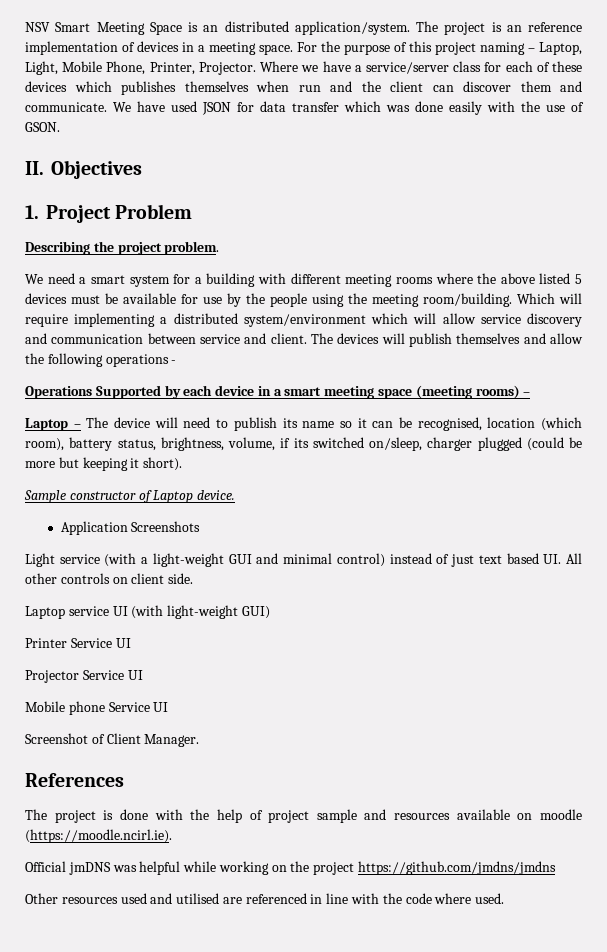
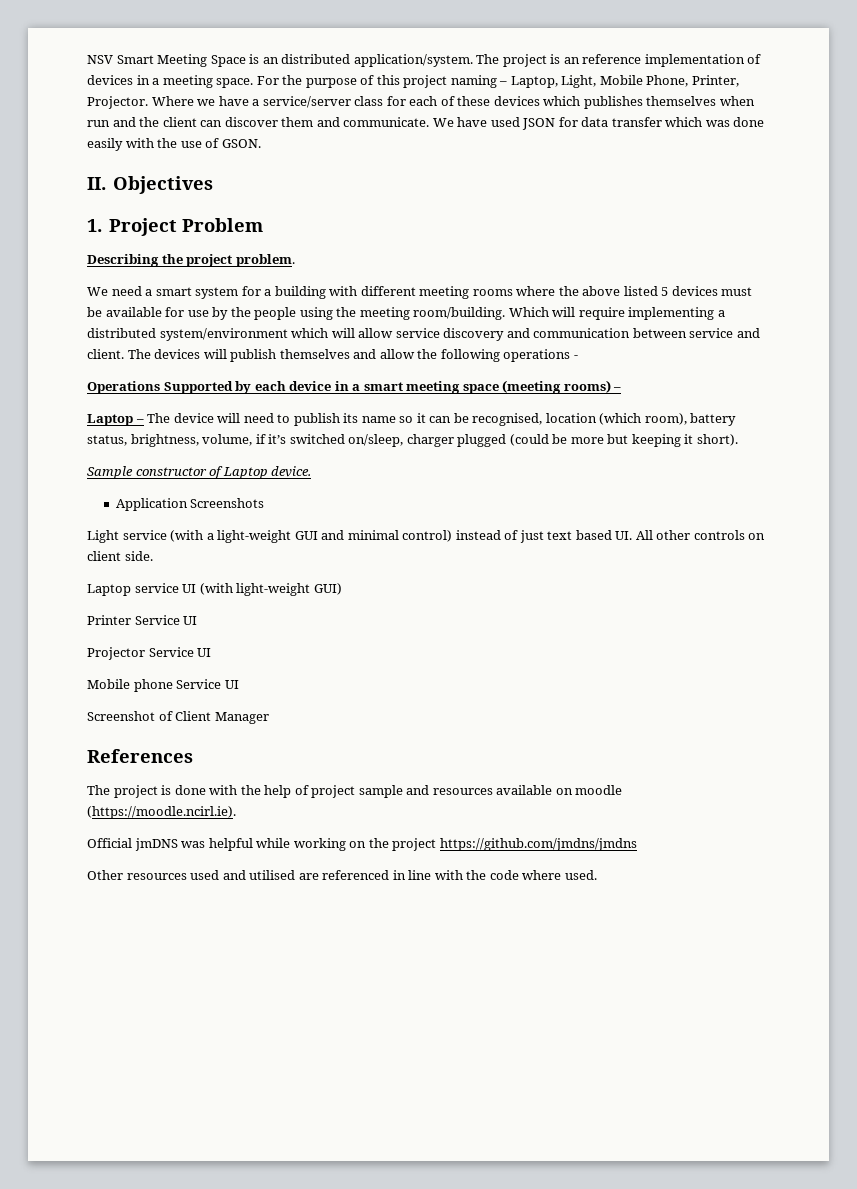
[293,438,309,448] its -> [268,434,287,444] it’s
[144,734,200,747] Manager. -> [214,712,269,724] Manager

